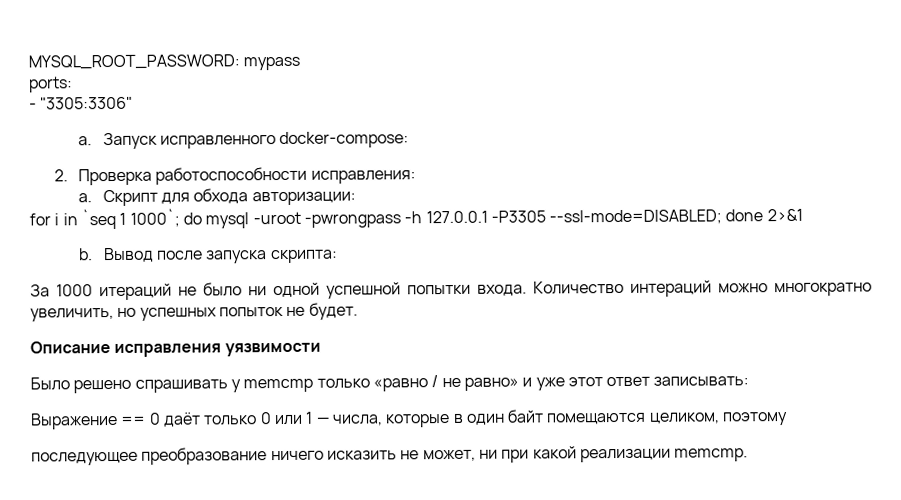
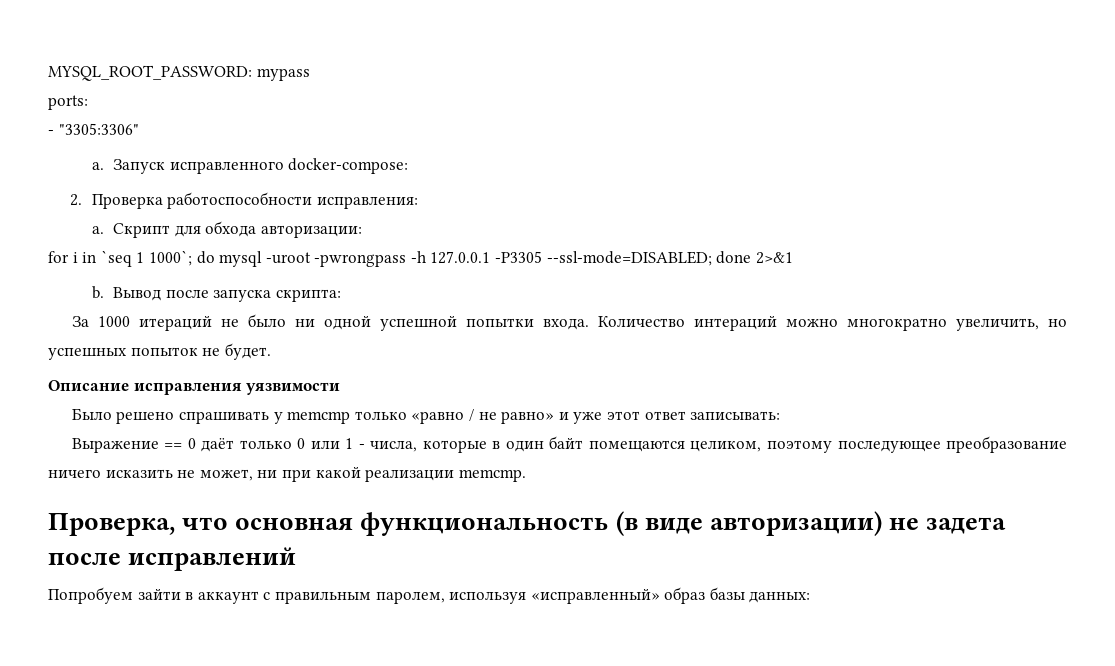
[315,417,330,424] — -> [358,444,365,449] -
(789, 419) // -> (832, 446) none
(749, 455) none -> [48,511,1007,536] [48,547,297,571] [48,587,811,604] // Проверка, что основная функциональность (в виде авторизации) не задета после исправлений // Попробуем зайти в аккаунт с правильным паролем, используя «исправленный» образ базы данных:

